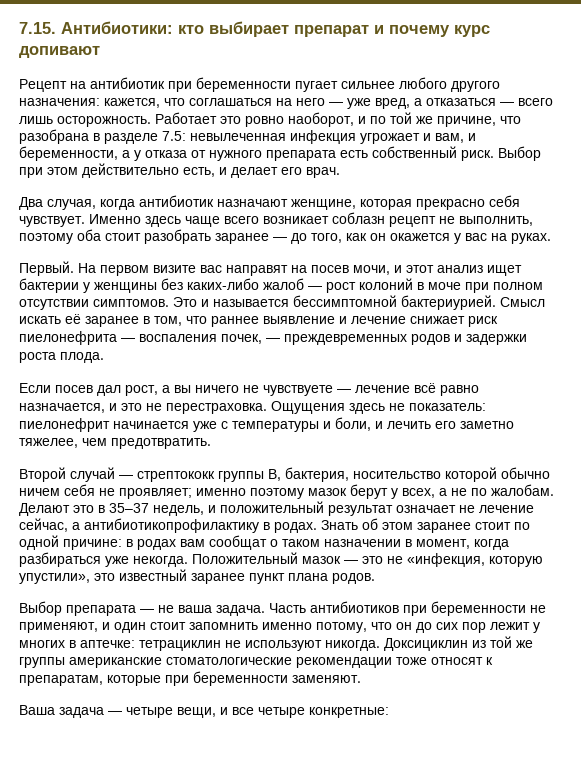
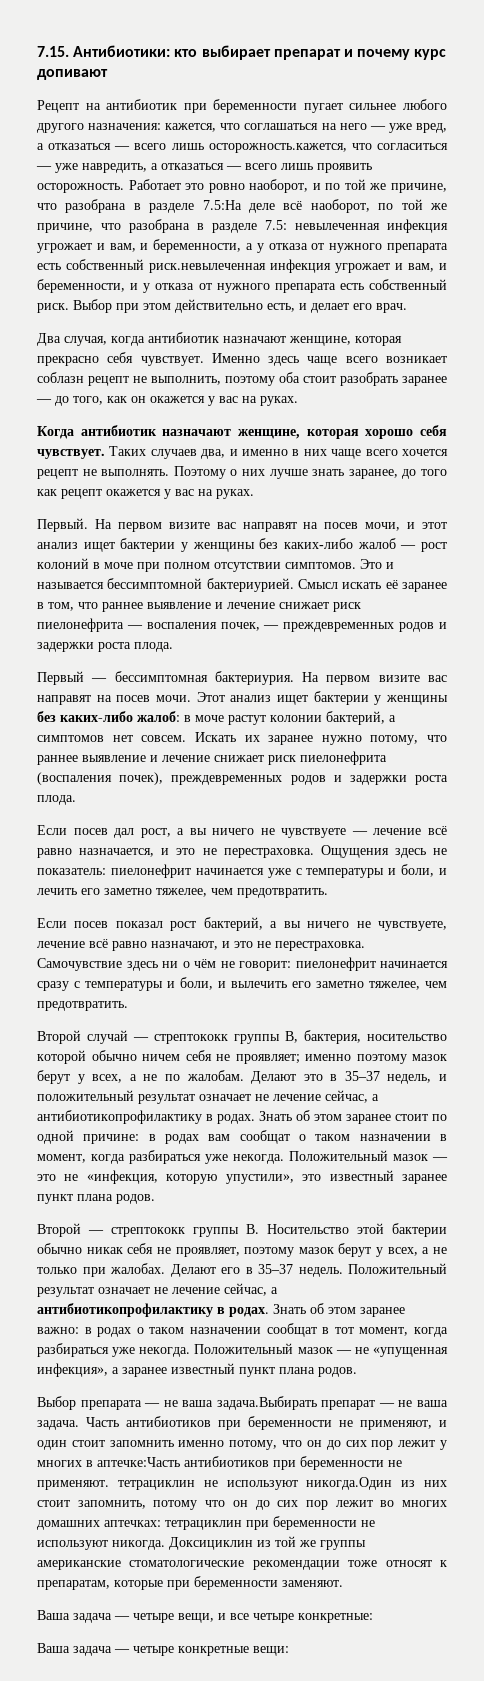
(53, 120) none -> [208,143,448,153] [36,163,372,173] осторожность.кажется, что согласиться — уже навредить, а отказаться — всего лишь проявить
(158, 138) none -> [202,199,447,213] [37,219,257,233] 7.5:На деле всё наоборот, по той же причине, что разобрана в разделе
(457, 152) none -> [149,259,447,273] [37,279,447,293] риск.невылеченная инфекция угрожает и вам, и беременности, и у отказа от нужного препарата есть собственный
(551, 238) none -> [37,425,448,439] [37,446,448,459] [37,466,448,479] [37,489,254,499] // Когда антибиотик назначают женщине, которая хорошо себя чувствует. Таких случаев два, и именно в них чаще всего хочется рецепт не выполнять. Поэтому о них лучше знать заранее, до того как рецепт окажется у вас на руках.
(104, 357) none -> [37,671,447,685] [37,691,449,705] [37,711,396,725] [37,732,447,745] [37,751,387,765] [37,772,449,785] [37,795,76,805] // Первый — бессимптомная бактериурия. На первом визите вас направят на посев мочи. Этот анализ ищет бактерии у женщины без каких-либо жалоб: в моче растут колонии бактерий, а симптомов нет совсем. Искать их заранее нужно потому, что раннее выявление и лечение снижает риск пиелонефрита (воспаления почек), преждевременных родов и задержки роста плода.
(211, 443) none -> [37,917,448,931] [37,939,365,951] [37,957,448,971] [37,977,447,991] [37,1001,128,1011] // Если посев показал рост бактерий, а вы ничего не чувствуете, лечение всё равно назначают, и это не перестраховка. Самочувствие здесь ни о чём не говорит: пиелонефрит начинается сразу с температуры и боли, и вылечить его заметно тяжелее, чем предотвратить.
(375, 578) none -> [37,1223,447,1237] [37,1243,447,1257] [37,1263,447,1277] [37,1283,278,1297] [37,1303,405,1317] [37,1323,449,1337] [37,1343,449,1357] [37,1363,357,1377] // Второй — стрептококк группы В. Носительство этой бактерии обычно никак себя не проявляет, поэтому мазок берут у всех, а не только при жалобах. Делают его в 35–37 недель. Положительный результат означает не лечение сейчас, а антибиотикопрофилактику в родах. Знать об этом заранее важно: в родах о таком назначении сообщат в тот момент, когда разбираться уже некогда. Положительный мазок — не «упущенная инфекция», а заранее известный пункт плана родов.
(212, 609) none -> [216,1396,448,1410] задача.Выбирать препарат — не ваша
[80,640,221,651] аптечке: тетрациклин -> [97,1456,402,1470] [37,1477,447,1490] [37,1500,447,1510] [37,1516,357,1530] аптечке:Часть антибиотиков при беременности не применяют. тетрациклин не используют никогда.Один из них стоит запомнить, потому что он до сих пор лежит во многих домашних аптечках: тетрациклин при беременности
(389, 712) none -> [37,1643,289,1656] // Ваша задача — четыре конкретные вещи:

